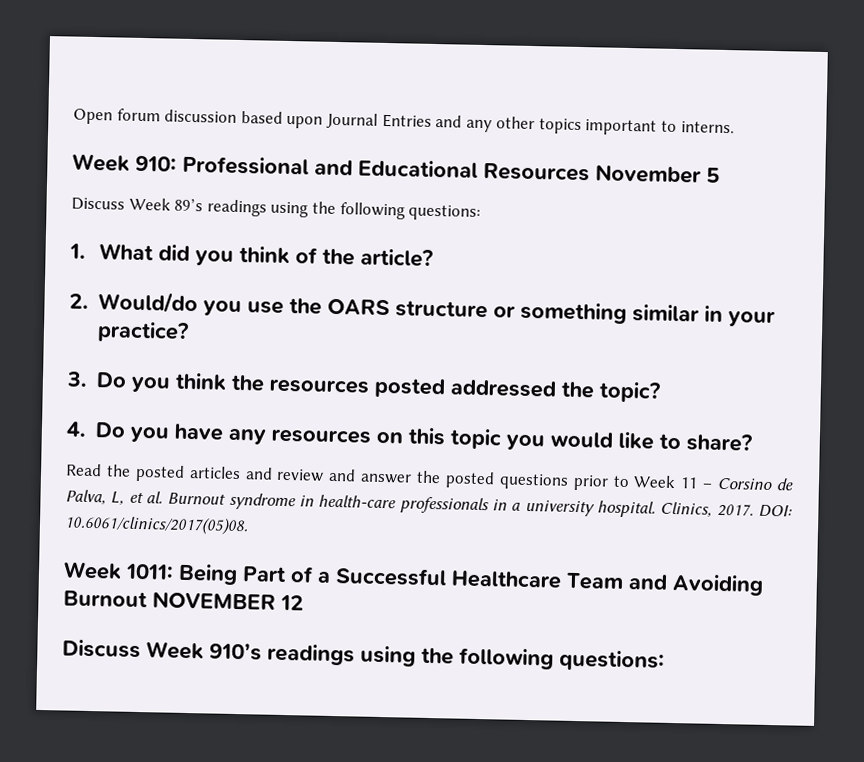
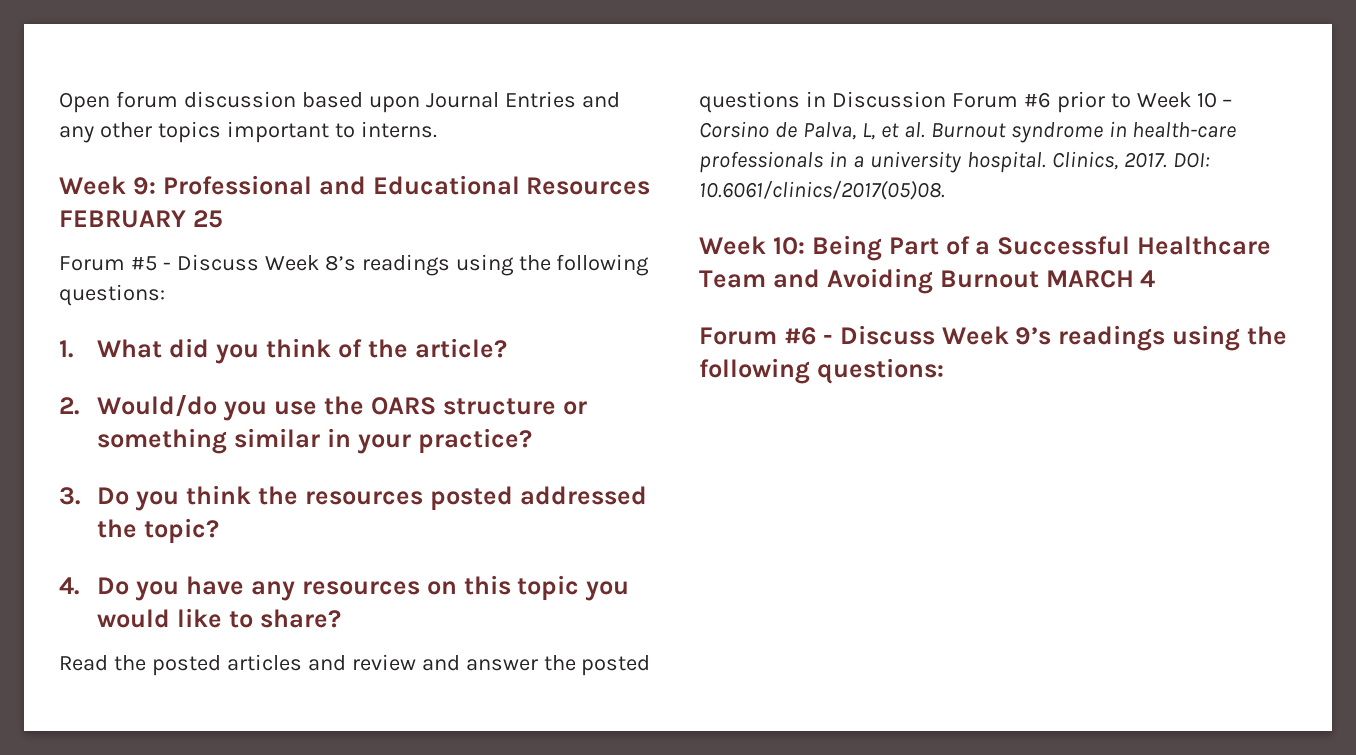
[135,155,177,172] 910: -> [132,177,156,195] 9:
[595,164,720,184] [71,197,204,212] November 5 // Discuss Week 89’s -> [59,210,223,228] [59,254,356,271] FEBRUARY 25 // Forum #5 - Discuss Week 8’s
(569, 481) none -> [805,91,1051,108] in Discussion Forum #6
[680,477,699,489] 11 -> [1196,92,1217,108] 10
[125,563,174,580] 1011: -> [772,237,805,255] 10:
[152,591,304,611] [62,639,262,661] NOVEMBER 12 // Discuss Week 910’s -> [1045,270,1156,288] [699,325,1052,345] MARCH 4 // Forum #6 - Discuss Week 9’s

